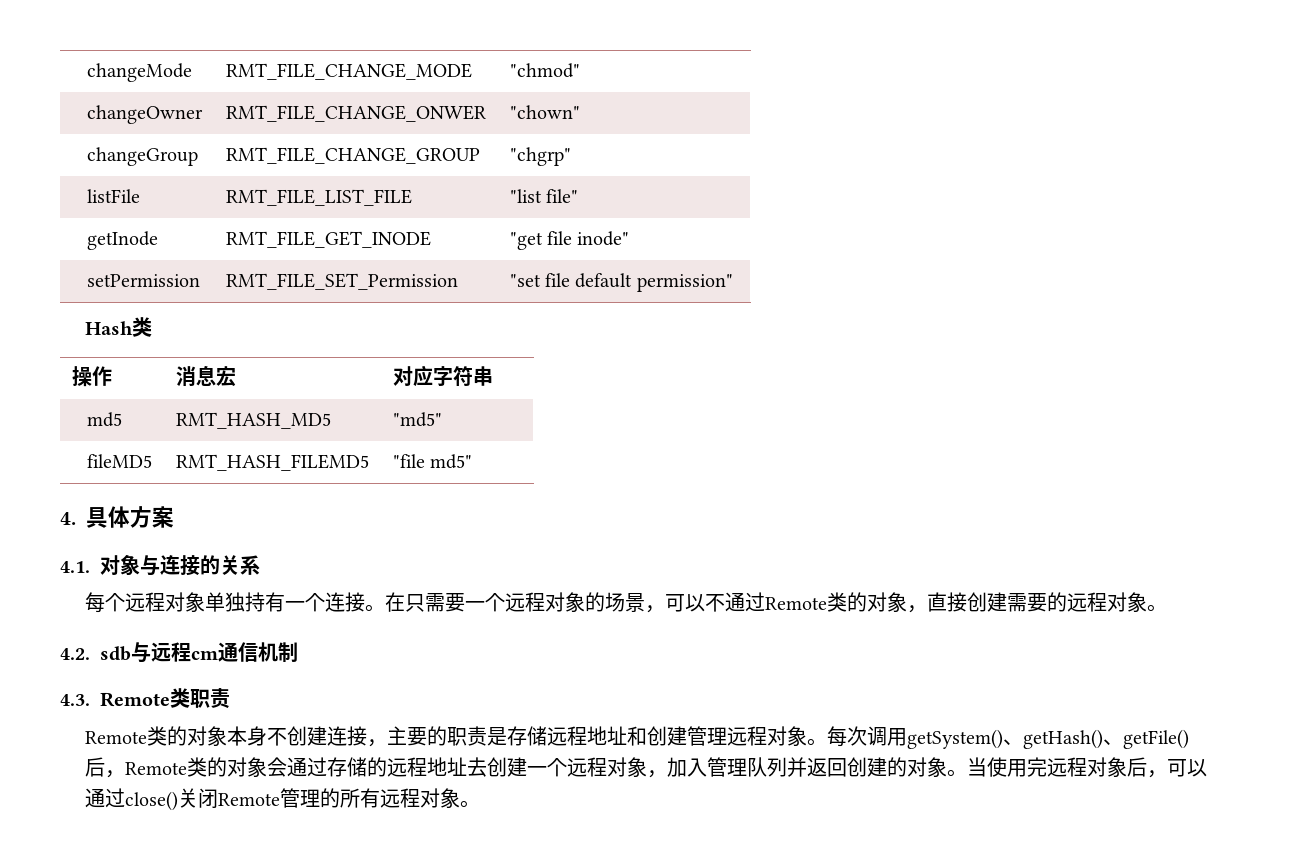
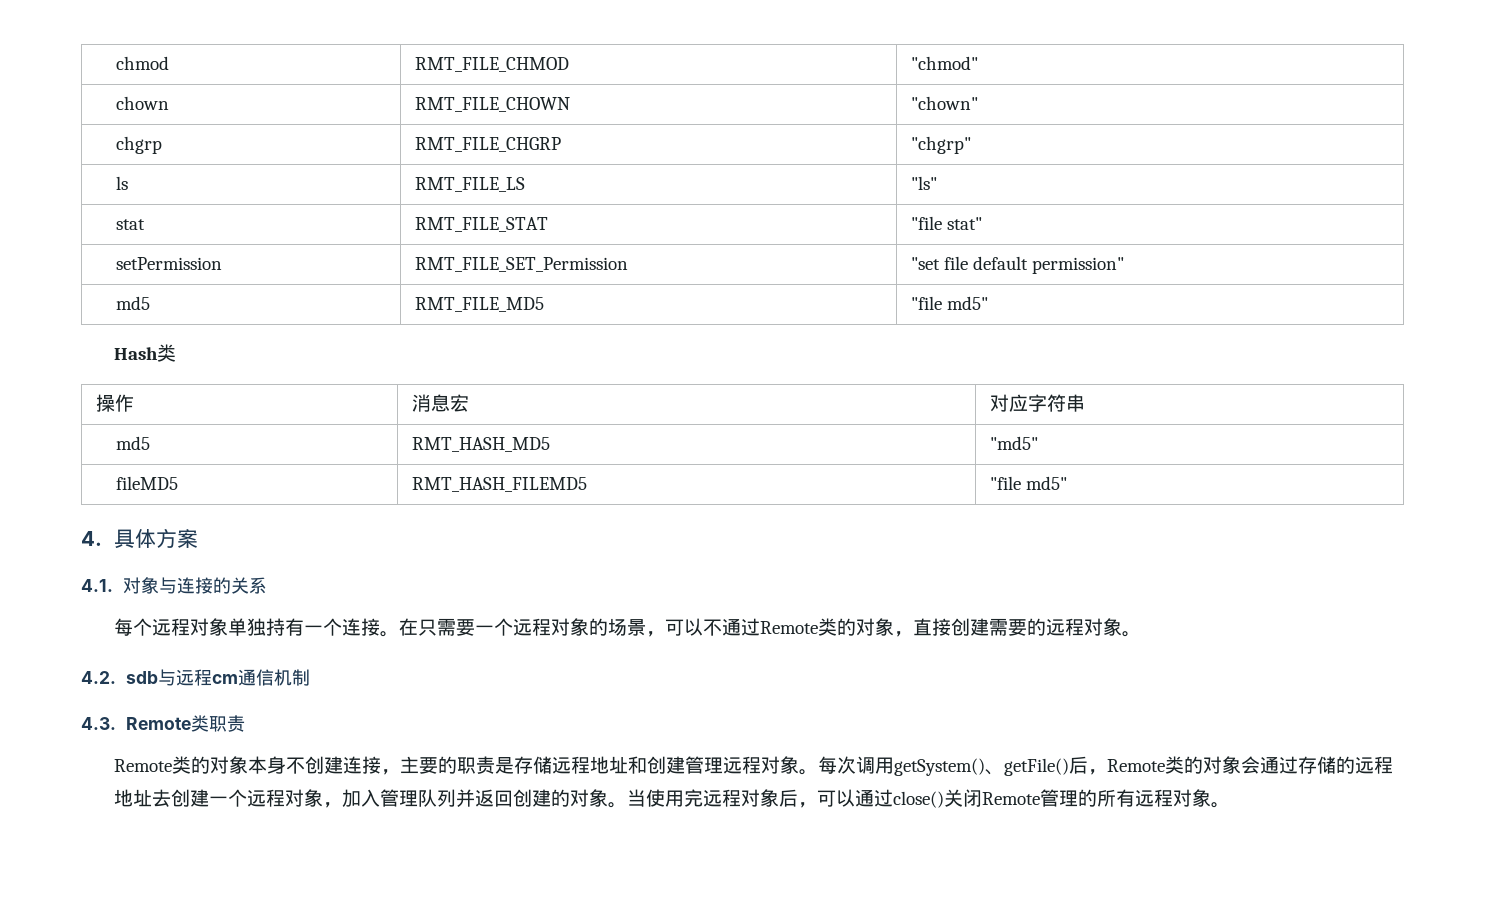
[86,63,192,82] [225,63,472,80] changeMode | RMT_FILE_CHANGE_MODE -> [115,56,169,70] [415,57,570,72] chmod | RMT_FILE_CHMOD
[86,105,203,124] [225,105,486,122] changeOwner | RMT_FILE_CHANGE_ONWER -> [115,96,169,110] [415,97,571,112] chown | RMT_FILE_CHOWN
[86,147,198,166] [225,147,480,164] changeGroup | RMT_FILE_CHANGE_GROUP -> [115,136,162,154] [415,137,562,152] chgrp | RMT_FILE_CHGRP
[86,189,140,203] [225,189,412,206] [509,189,579,203] [86,231,158,250] [225,231,431,248] [509,231,630,250] listFile | RMT_FILE_LIST_FILE | "list file" // getInode | RMT_FILE_GET_INODE | "get file inode" -> [115,176,128,190] [415,177,526,192] [911,176,938,190] [115,219,145,230] [415,217,549,232] [911,216,983,230] ls | RMT_FILE_LS | "ls" // stat | RMT_FILE_STAT | "file stat"
(733, 283) none -> [115,296,150,310] [415,297,545,312] [911,296,989,310] // md5 | RMT_FILE_MD5 | "file md5"
[1022,729,1123,749] getHash()、 -> (1005, 772) none

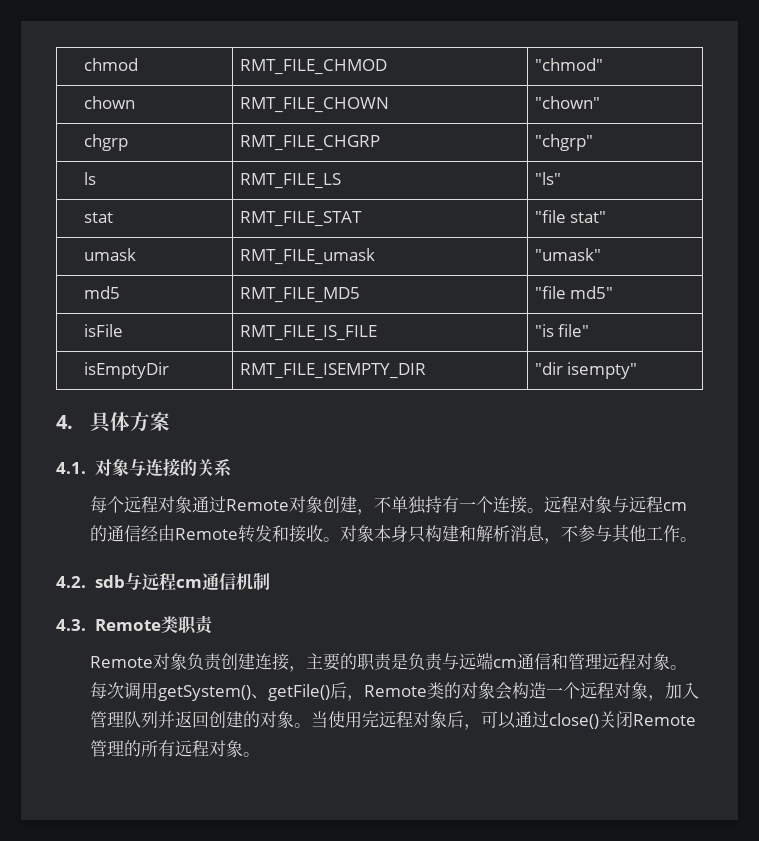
[115,257,222,270] [415,257,629,272] [911,256,1125,274] [115,296,150,310] [415,297,545,312] [911,296,989,310] [114,344,177,362] [96,394,135,412] [412,394,470,412] [990,394,1086,412] [115,436,150,450] [412,437,551,452] [990,436,1039,450] [115,476,178,490] [412,477,588,492] [990,476,1068,490] setPermission | RMT_FILE_SET_Permission | "set file default permission" // md5 | RMT_FILE_MD5 | "file md5" // Hash类 // 操作 | 消息宏 | 对应字符串 // md5 | RMT_HASH_MD5 | "md5" // fileMD5 | RMT_HASH_FILEMD5 | "file md5" -> [83,248,136,261] [239,248,375,265] [534,248,601,261] [83,286,120,299] [239,287,360,303] [534,286,614,299] [83,324,123,337] [239,325,377,341] [534,324,590,337] [83,362,169,379] [239,363,426,379] [534,362,638,379] umask | RMT_FILE_umask | "umask" // md5 | RMT_FILE_MD5 | "file md5" // isFile | RMT_FILE_IS_FILE | "is file" // isEmptyDir | RMT_FILE_ISEMPTY_DIR | "dir isempty"
(229, 627) none -> [191,496,391,515] 通过Remote对象创建，不
[399,618,1123,637] 在只需要一个远程对象的场景，可以不通过Remote类的对象，直接创建需要的远程对象 -> [543,496,687,513] [89,524,680,544] 远程对象与远程cm的通信经由Remote转发和接收。对象本身只构建和解析消息，不参与其他工作
[172,756,306,774] 类的对象本身不 -> [152,653,222,671] 对象负责
[514,756,686,774] 存储远程地址和创建 -> [407,652,568,671] 负责与远端cm通信和
[1260,756,1394,774] [114,789,210,807] 通过存储的远程地址去创建 -> [511,682,546,699] 构造

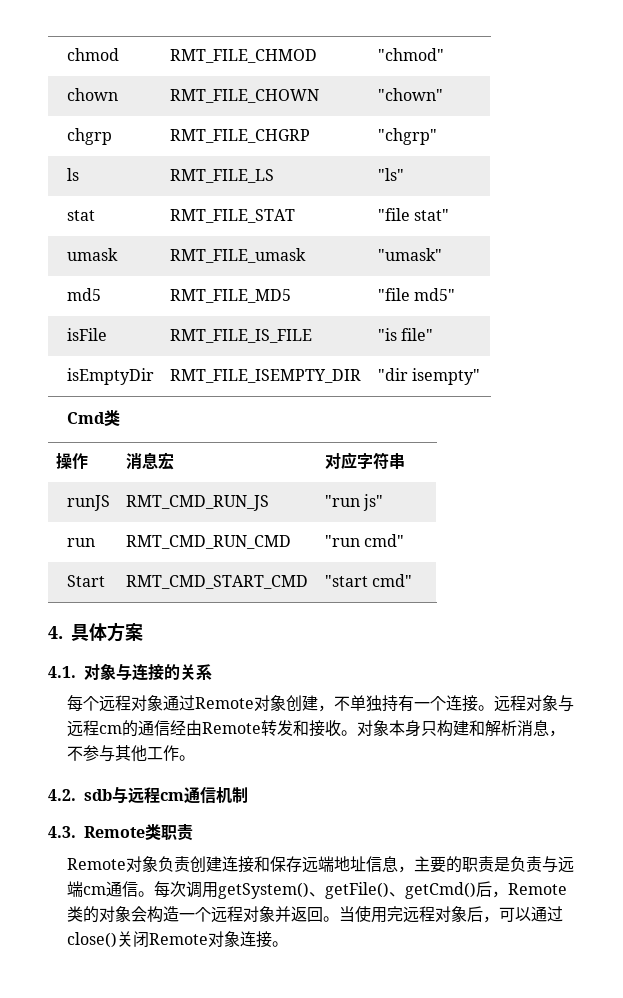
(638, 370) none -> [66,410,120,426] [55,453,88,469] [125,452,174,470] [324,452,405,470] [67,495,111,511] [125,495,269,511] [324,494,384,511] [67,538,96,547] [125,535,291,549] [324,534,405,547] [67,575,106,587] [125,575,308,589] [324,574,413,587] // Cmd类 // 操作 | 消息宏 | 对应字符串 // runJS | RMT_CMD_RUN_JS | "run js" // run | RMT_CMD_RUN_CMD | "run cmd" // Start | RMT_CMD_START_CMD | "start cmd"
(289, 662) none -> [253,856,398,873] 和保存远端地址信息
[550,653,670,670] 和管理远程对象 -> (138, 889) none
(330, 692) none -> [388,882,476,899] 、getCmd()
[647,682,699,701] [89,711,294,728] ，加入管理队列并返回创建的对象 -> [274,906,323,922] 并返回
[89,740,243,757] 管理的所有远程对象 -> [207,931,272,948] 对象连接

